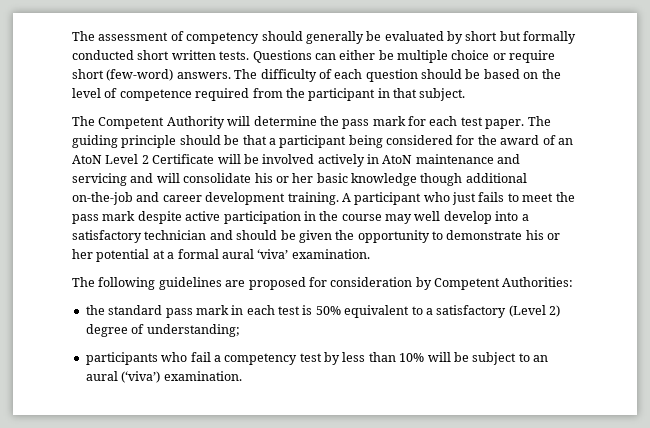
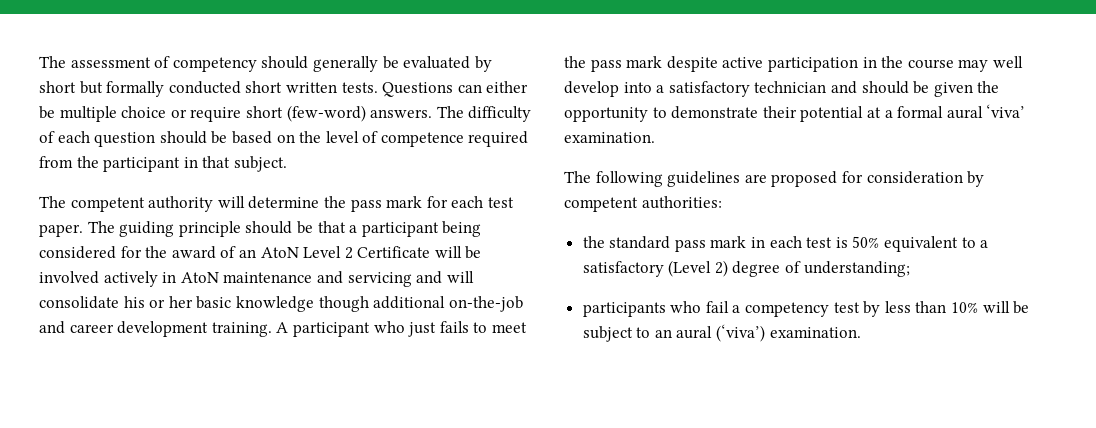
[98,116,225,129] Competent Authority -> [70,196,214,212] competent authority
[525,230,561,240] [72,249,93,259] his or her -> [762,106,797,118] their
[434,277,574,290] Competent Authorities: -> [564,196,722,212] competent authorities:

